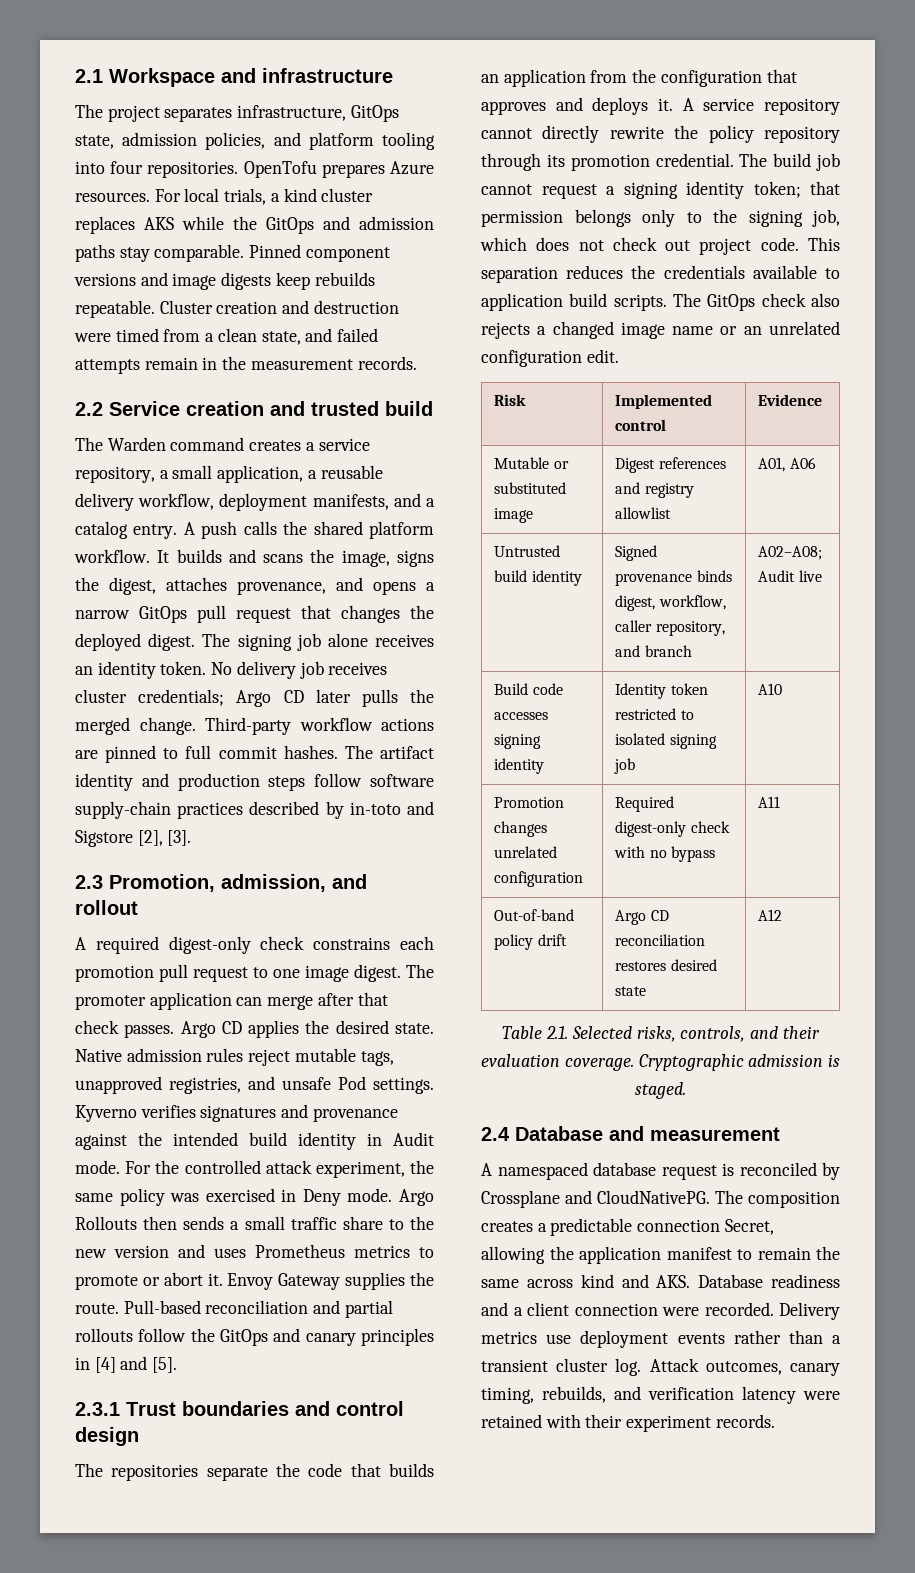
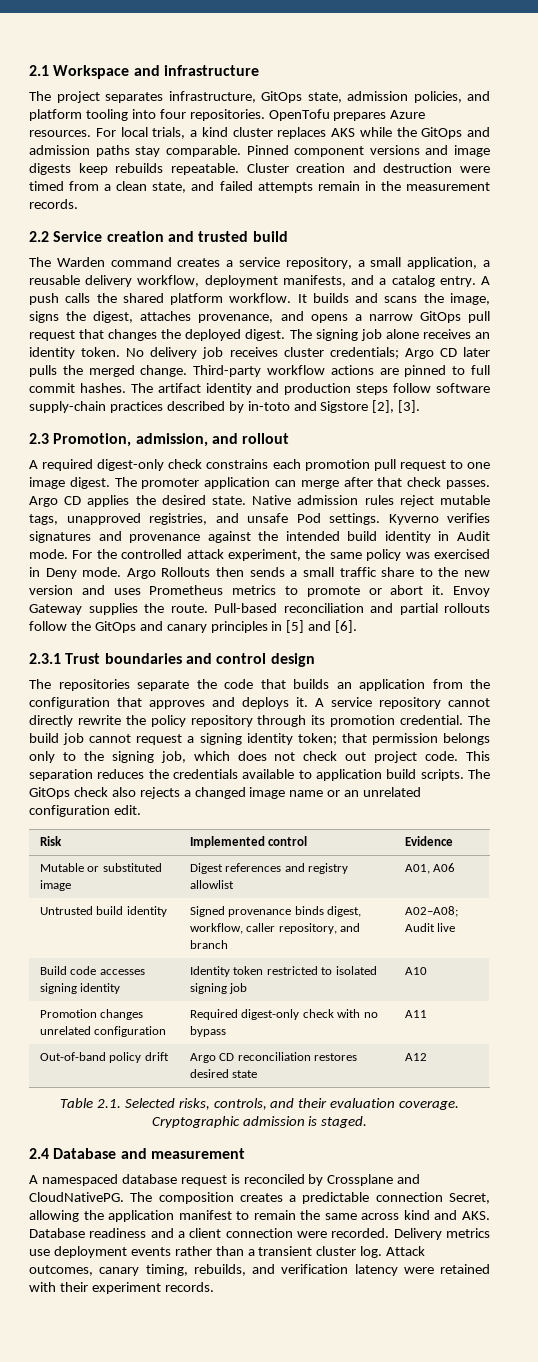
[94,1356,178,1373] [4] and [5]. -> [286,620,358,633] [5] and [6].

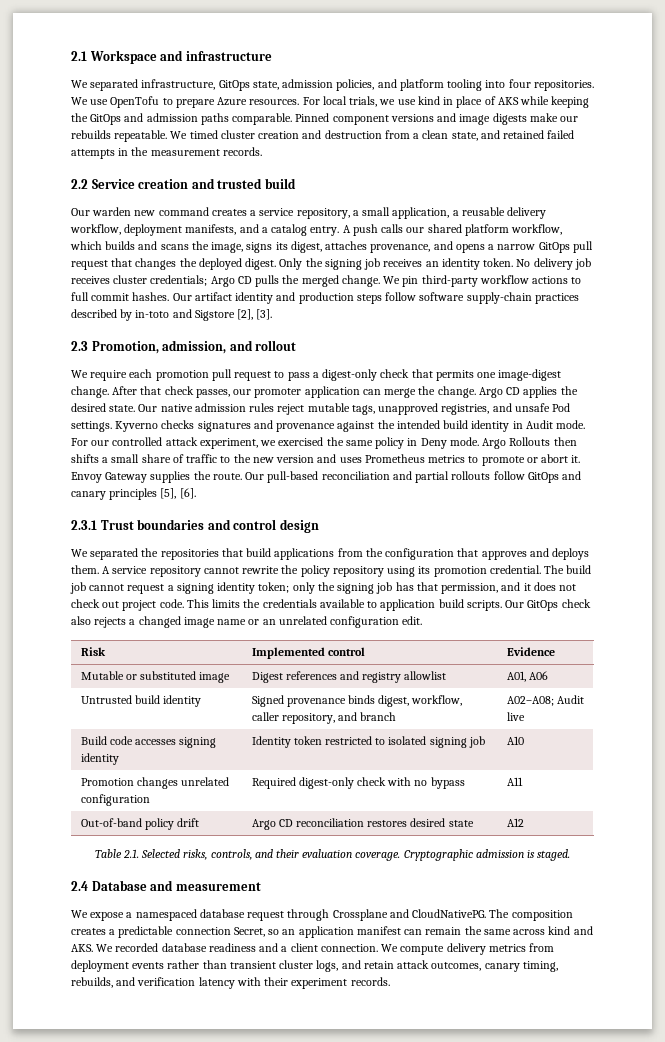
[29,91,163,103] The project separates -> [71,79,139,91] We separated
[268,109,387,121] OpenTofu prepares -> [71,96,215,108] We use OpenTofu to prepare
[190,127,327,139] a kind cluster replaces -> [379,96,496,108] we use kind in place of
(392, 132) none -> [551,96,590,108] keeping
[135,146,161,157] stay -> (229, 119) none
[78,163,289,175] keep rebuilds repeatable. Cluster -> [529,113,579,122] [71,130,255,142] make our rebuilds repeatable. We timed cluster
[460,166,490,173] [29,181,64,191] were timed -> (382, 134) none
(215, 186) none -> [503,130,545,139] retained
[317,181,360,191] remain -> (115, 154) none
[29,257,105,267] The Warden -> [71,207,156,216] Our warden new
[96,293,117,303] the -> [406,227,425,233] our
[229,293,307,303] workflow. It -> [511,224,563,235] [70,241,102,250] workflow, which
[66,311,87,321] the -> [275,242,288,250] its
[289,329,419,341] The signing job alone -> [279,258,381,270] Only the signing job
[463,347,491,357] later -> (252, 280) none
[193,365,447,377] Third-party workflow actions are pinned -> [383,275,569,287] We pin third-party workflow actions
[130,383,153,393] The -> [172,293,192,301] Our
[29,459,269,471] A required digest-only check constrains -> [71,370,128,381] We require
[467,462,491,469] [29,477,491,489] one image digest. The promoter application can merge after that check passes. -> [287,369,562,381] [71,386,476,398] pass a digest-only check that permits one image-digest change. After that check passes, our promoter application can merge the change.
[252,495,292,505] Native -> [138,404,193,412] Our native
[447,513,490,523] verifies -> [161,420,195,429] checks
[96,549,117,559] the -> [91,440,110,446] our
(301, 555) none -> [260,437,324,446] we exercised
[405,549,490,559] was exercised -> (405, 443) none
[249,567,415,577] sends a small traffic share -> [71,454,218,463] shifts a small share of traffic
[214,603,277,613] Pull-based -> [245,471,319,483] Our pull-based
[70,621,91,631] the -> (525, 475) none
[271,620,332,633] in [5] and -> [160,488,177,499] [5],
[29,679,425,691] The repositories separate the code that builds an application -> [71,548,335,560] We separated the repositories that build applications
[296,697,308,707] it. -> [71,565,99,574] them.
[29,715,73,727] directly -> (239, 570) none
[257,715,307,727] through -> [387,566,416,577] using
[341,733,491,745] [29,751,230,763] that permission belongs only to the signing job, which -> [292,582,531,594] only the signing job has that permission, and it
[29,769,145,781] separation reduces -> [212,599,241,608] limits
[467,769,490,779] The -> [505,600,525,608] Our
[29,1174,324,1186] A namespaced database request is reconciled by -> [71,909,330,921] We expose a namespaced database request through
[29,1210,104,1222] allowing the -> [268,929,296,935] so an
[236,1211,250,1220] to -> [404,929,423,935] can
[29,1228,85,1238] Database -> [96,943,207,952] We recorded database
[225,1228,490,1240] [29,1249,50,1256] connection were recorded. Delivery metrics use -> [320,943,555,955] connection. We compute delivery metrics from
[247,1249,255,1256] a -> (227, 964) none
[360,1246,426,1258] log. Attack -> [316,960,430,972] logs, and retain attack
[403,1264,490,1274] were retained -> (235, 983) none

